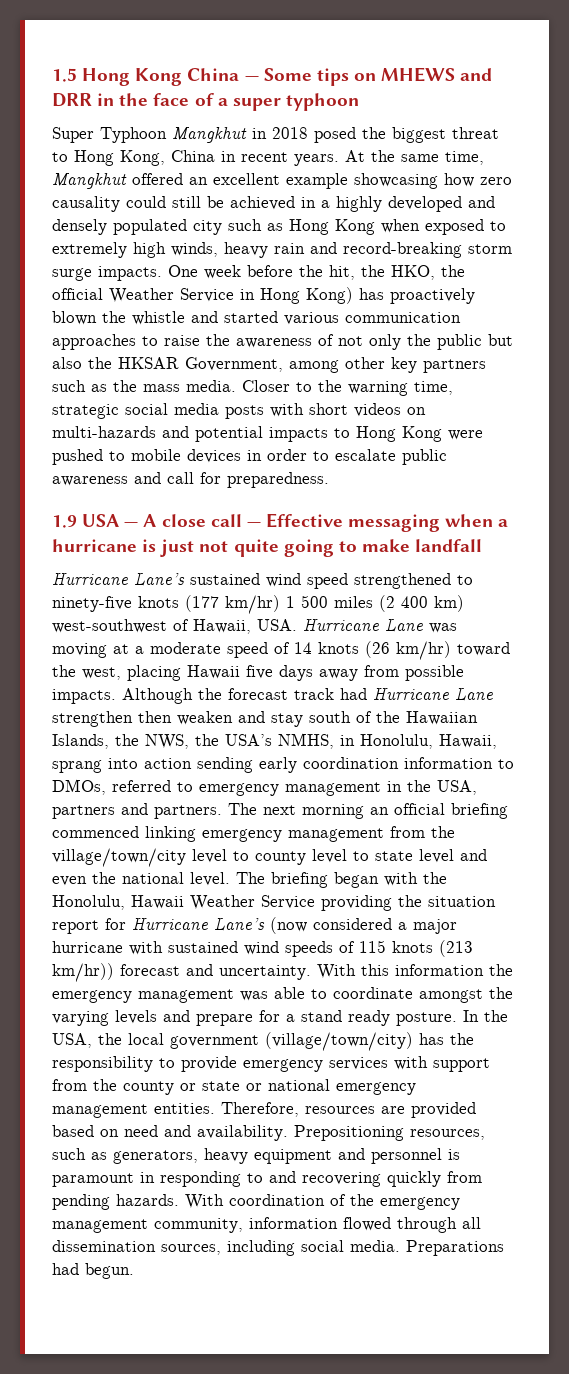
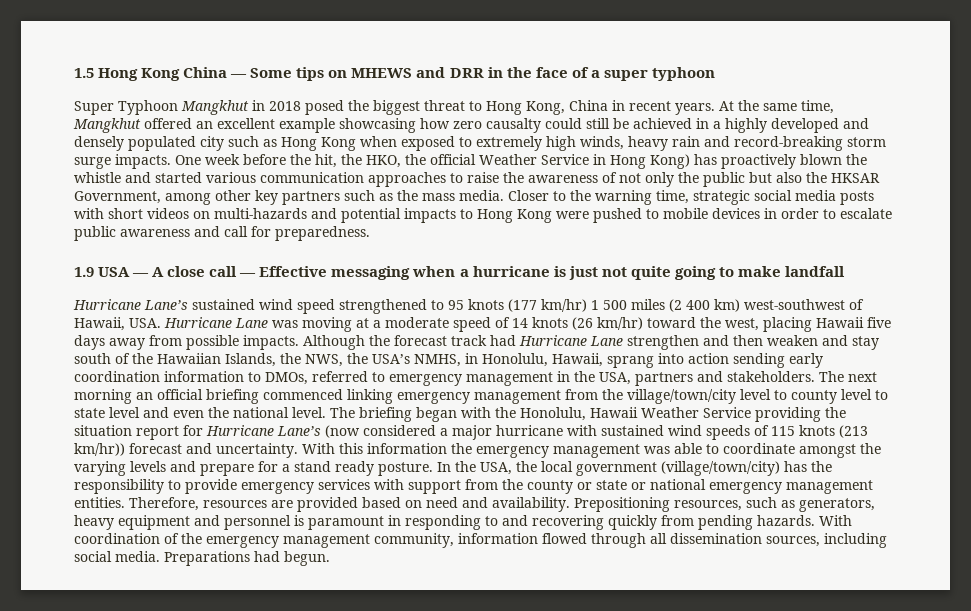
[52,196,120,212] causality -> [486,118,541,133] causalty
[52,596,132,612] ninety-five -> [448,300,464,310] 95
(133, 719) none -> [703,335,729,346] and
[154,805,222,819] partners. -> [727,371,815,382] stakeholders.

